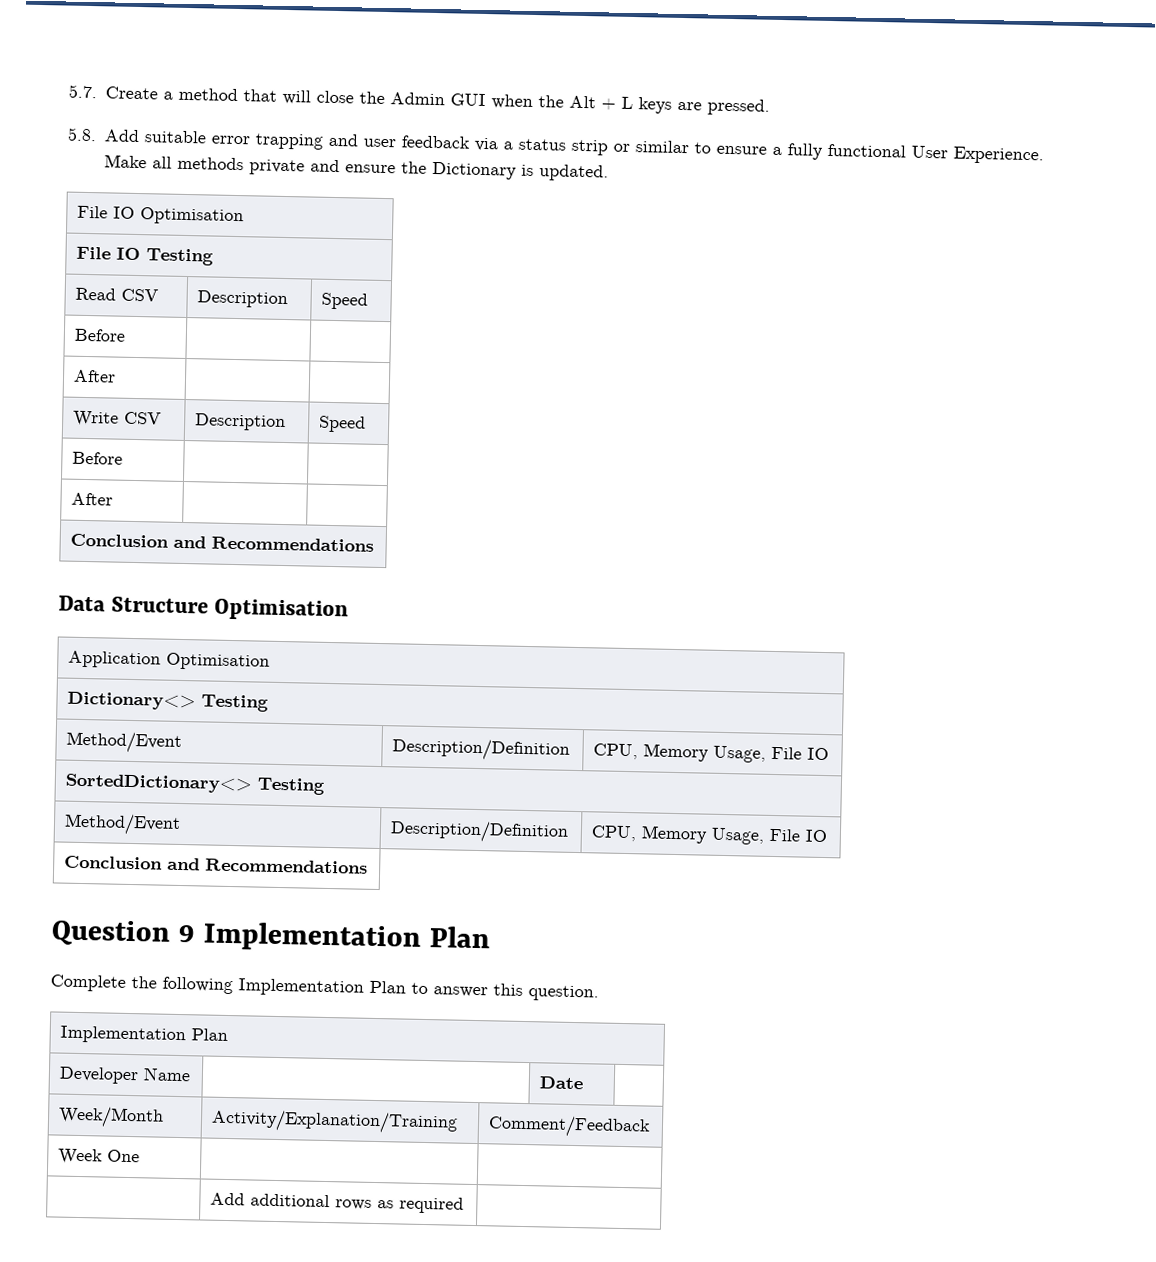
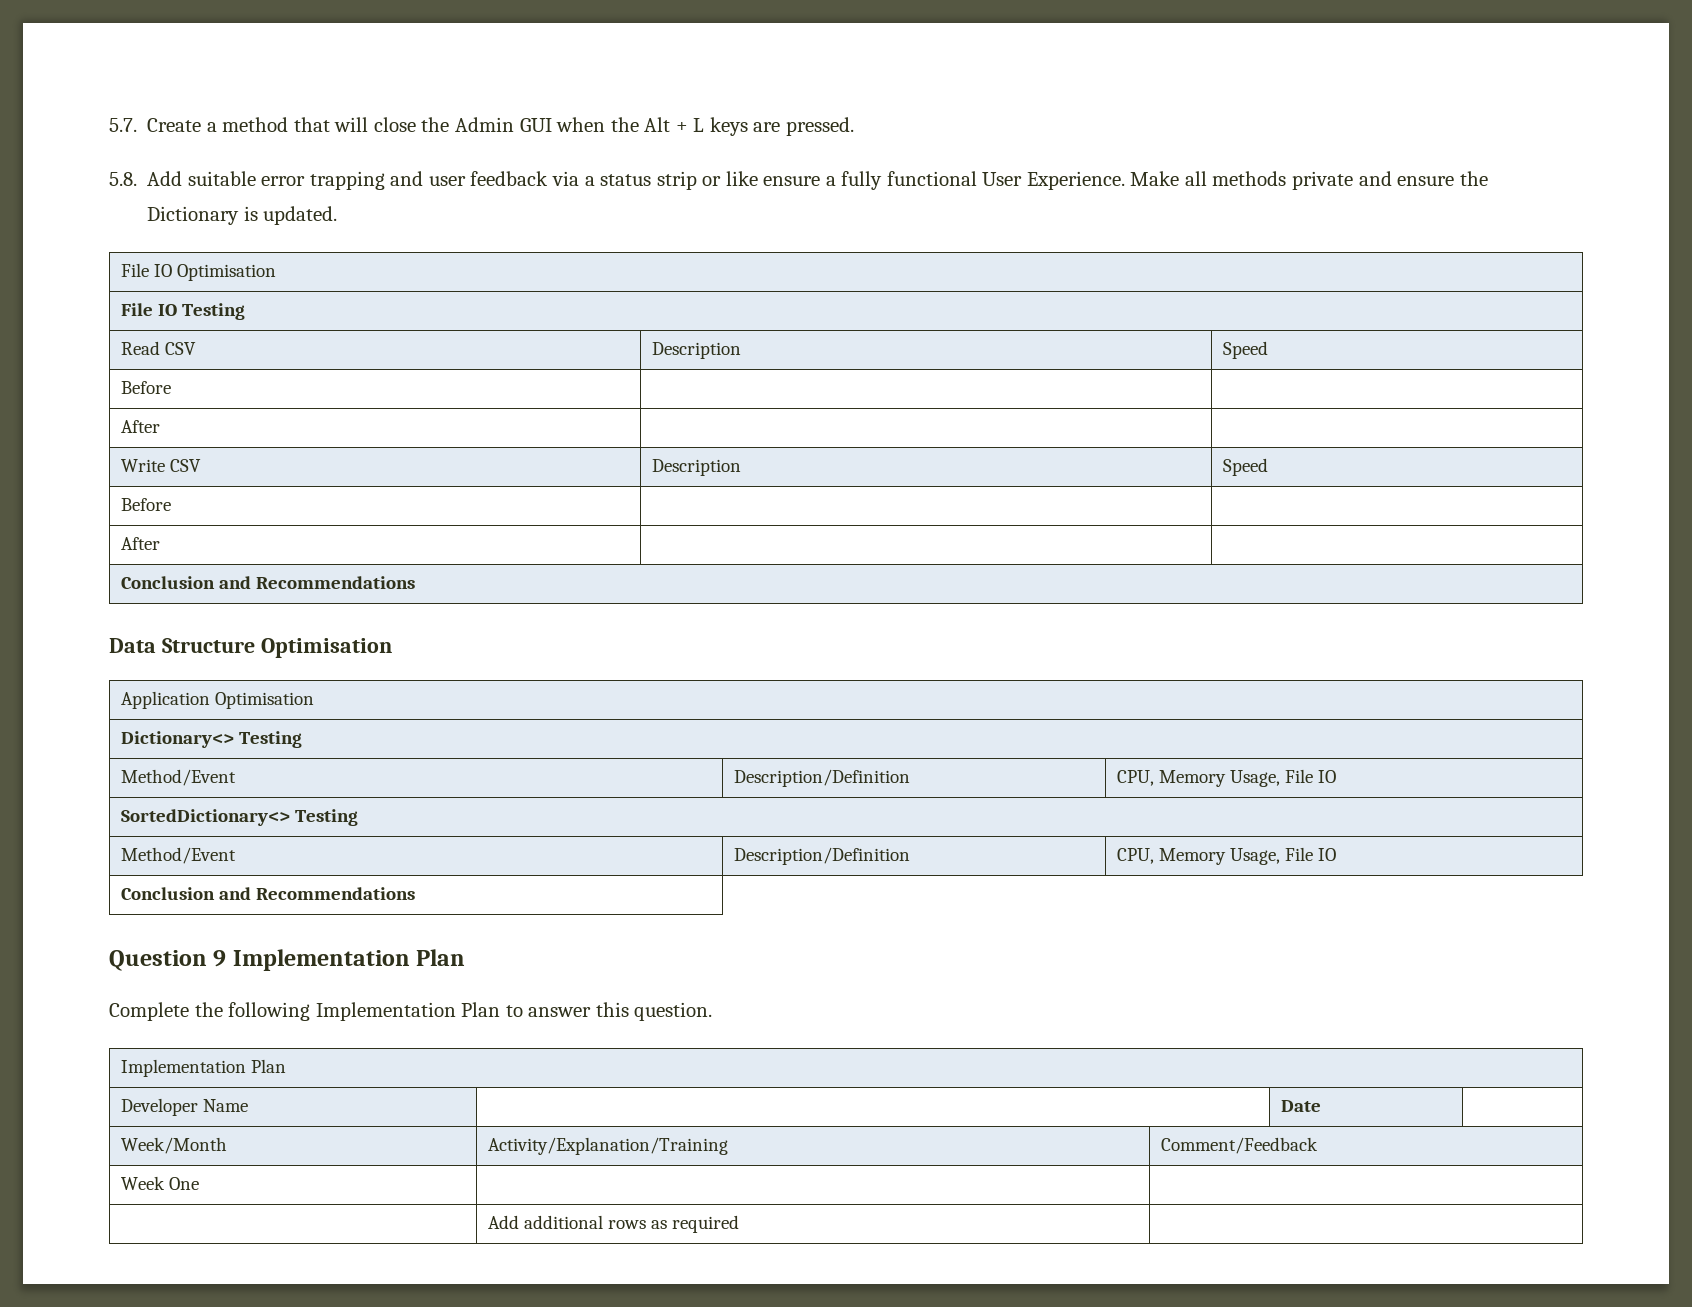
[634,140,711,154] similar to -> [725,171,758,186] like

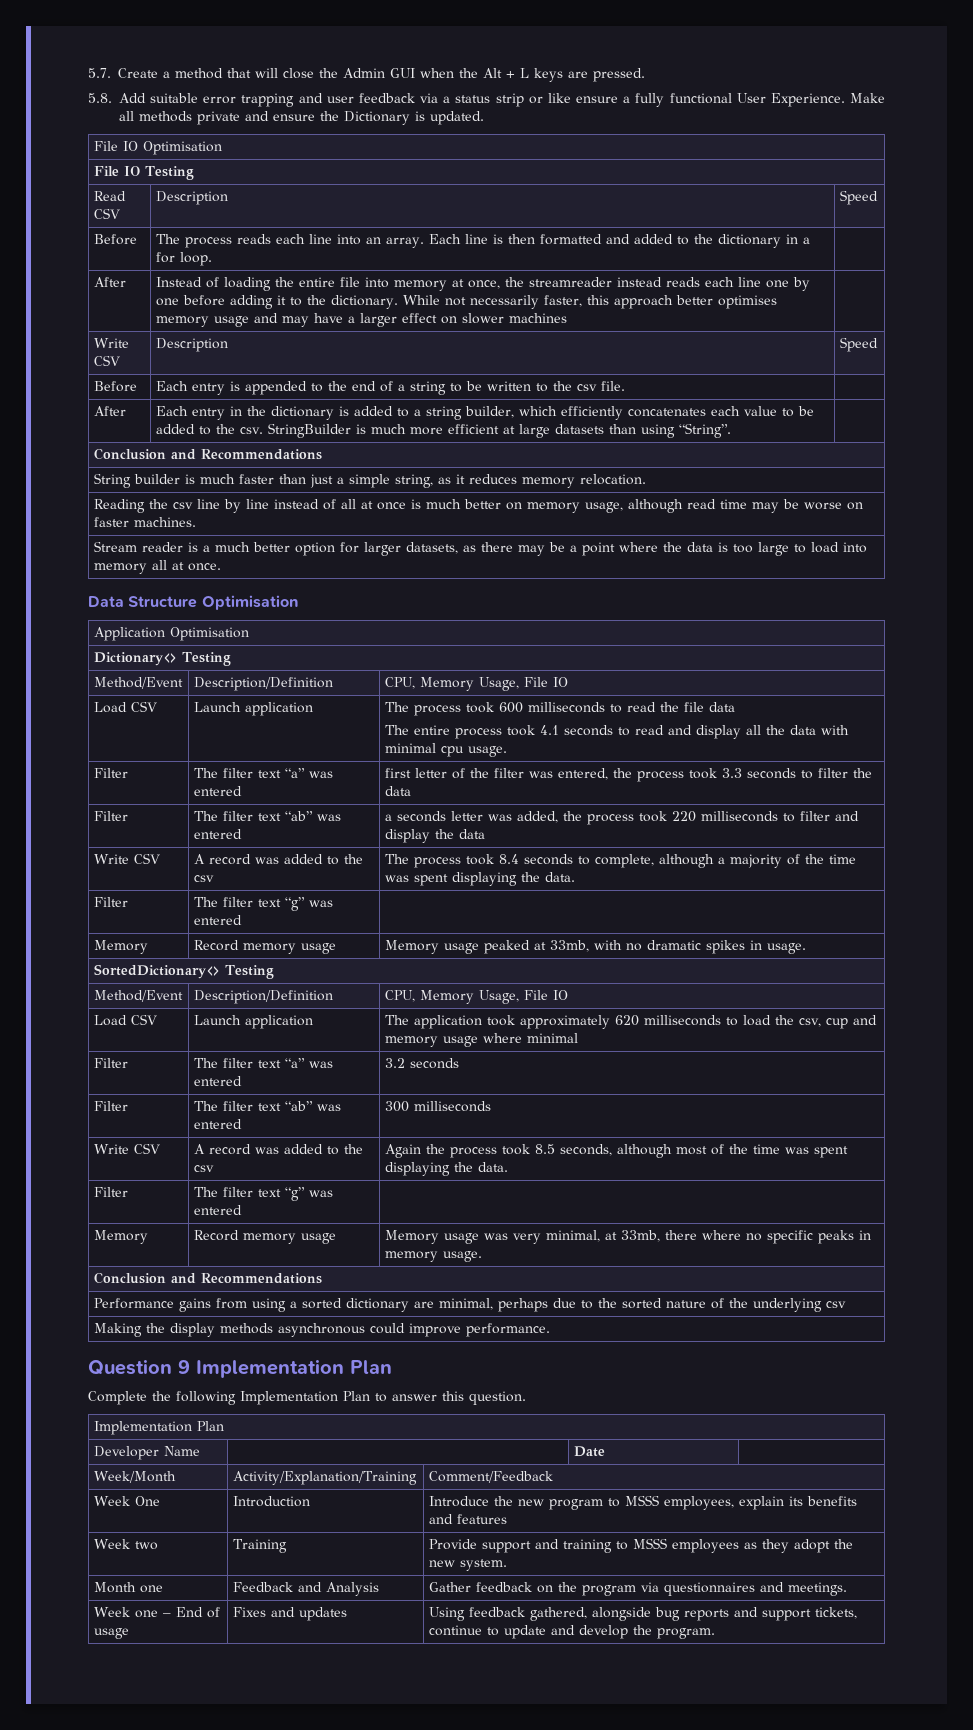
[121,420,161,433] | // After | -> [155,234,810,248] [155,252,212,266] [93,277,126,287] [155,277,810,291] [155,295,777,309] [155,313,567,327] The process reads each line into an array. Each line is then formatted and added to the dictionary in a for loop. | // After | Instead of loading the entire file into memory at once, the streamreader instead reads each line one by one before adding it to the dictionary. While not necessarily faster, this approach better optimises memory usage and may have a larger effect on slower machines
[121,537,161,550] [121,576,416,589] | // After | | // Conclusion and Recommendations -> [155,381,625,395] [93,406,126,416] [155,406,814,420] [155,423,731,438] [93,448,322,460] [93,473,646,488] [93,499,863,513] [93,517,196,527] [93,541,867,556] [93,560,221,574] Each entry is appended to the end of a string to be written to the csv file. | // After | Each entry in the dictionary is added to a string builder, which efficiently concatenates each value to be added to the csv. StringBuilder is much more efficient at large datasets than using “String”. | // Conclusion and Recommendations // String builder is much faster than just a simple string, as it reduces memory relocation. // Reading the csv line by line instead of all at once is much better on memory usage, although read time may be worse on faster machines. // Stream reader is a much better option for larger datasets, as there may be a point where the data is too large to load into memory all at once.
(1337, 776) none -> [93,701,157,713] [193,702,313,716] [384,702,735,716] [384,725,849,739] [384,743,507,757] [93,768,128,778] [193,768,333,778] [193,786,242,796] [384,768,872,782] [384,786,411,796] [93,811,128,821] [193,811,341,821] [193,829,242,839] [384,811,859,825] [384,829,485,843] [93,853,160,864] [193,854,363,865] [193,875,214,882] [384,854,856,868] [384,872,575,886] [93,897,128,907] [193,897,333,911] [193,915,242,925] [93,940,148,954] [193,940,336,954] [384,940,806,954] // Load CSV | Launch application | The process took 600 milliseconds to read the file data // The entire process took 4.1 seconds to read and display all the data with minimal cpu usage. // Filter | The filter text “a” was entered | first letter of the filter was entered, the process took 3.3 seconds to filter the data // Filter | The filter text “ab” was entered | a seconds letter was added, the process took 220 milliseconds to filter and display the data // Write CSV | A record was added to the csv | The process took 8.4 seconds to complete, although a majority of the time was spent displaying the data. // Filter | The filter text “g” was entered | // Memory | Record memory usage | Memory usage peaked at 33mb, with no dramatic spikes in usage.
[121,887,416,900] Conclusion and Recommendations -> [93,1014,157,1026] [193,1015,313,1029] [384,1015,877,1029] [384,1033,578,1047] [93,1058,128,1068] [193,1058,333,1068] [193,1076,242,1086] [384,1058,459,1069] [93,1101,128,1111] [193,1101,341,1111] [193,1119,242,1129] [384,1101,491,1112] [93,1143,160,1154] [193,1144,363,1155] [193,1165,214,1172] [384,1144,848,1158] [384,1162,508,1176] [93,1187,128,1197] [193,1187,333,1201] [193,1205,242,1215] [93,1230,148,1244] [193,1230,336,1244] [384,1230,871,1244] [384,1251,482,1262] [93,1272,322,1284] [93,1298,846,1312] [93,1323,550,1337] Load CSV | Launch application | The application took approximately 620 milliseconds to load the csv, cup and memory usage where minimal // Filter | The filter text “a” was entered | 3.2 seconds // Filter | The filter text “ab” was entered | 300 milliseconds // Write CSV | A record was added to the csv | Again the process took 8.5 seconds, although most of the time was spent displaying the data. // Filter | The filter text “g” was entered | // Memory | Record memory usage | Memory usage was very minimal, at 33mb, there where no specific peaks in memory usage. // Conclusion and Recommendations // Performance gains from using a sorted dictionary are minimal, perhaps due to the sorted nature of the underlying csv // Making the display methods asynchronous could improve performance.
[488,1215,740,1233] | // | Add additional rows as required | -> [232,1496,310,1507] [428,1495,857,1510] [428,1514,507,1524] [93,1539,158,1550] [232,1539,287,1553] [428,1538,853,1553] [428,1559,507,1571] [93,1582,163,1593] [232,1582,379,1596] [428,1582,847,1596] [93,1607,220,1618] [93,1628,129,1639] [232,1607,347,1621] [428,1607,857,1621] [428,1625,715,1639] Introduction | Introduce the new program to MSSS employees, explain its benefits and features // Week two | Training | Provide support and training to MSSS employees as they adopt the new system. // Month one | Feedback and Analysis | Gather feedback on the program via questionnaires and meetings. // Week one – End of usage | Fixes and updates | Using feedback gathered, alongside bug reports and support tickets, continue to update and develop the program.

